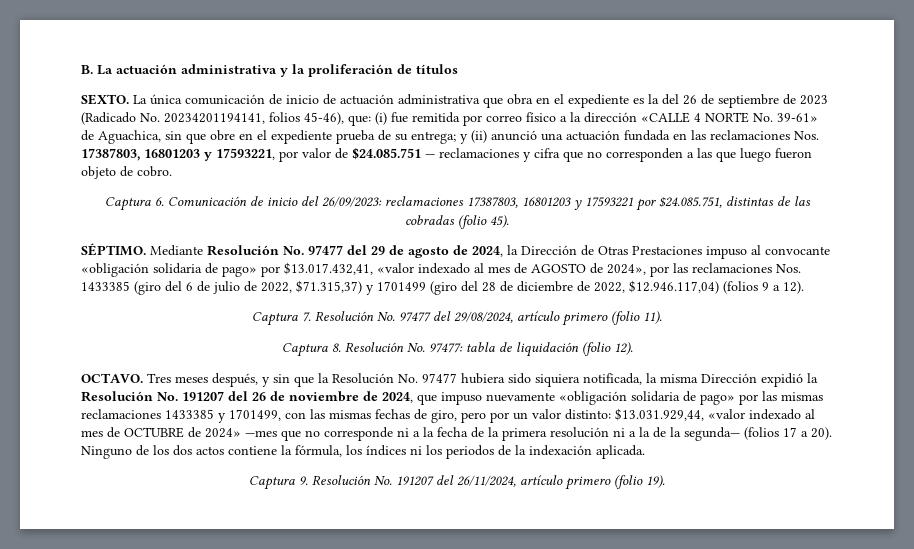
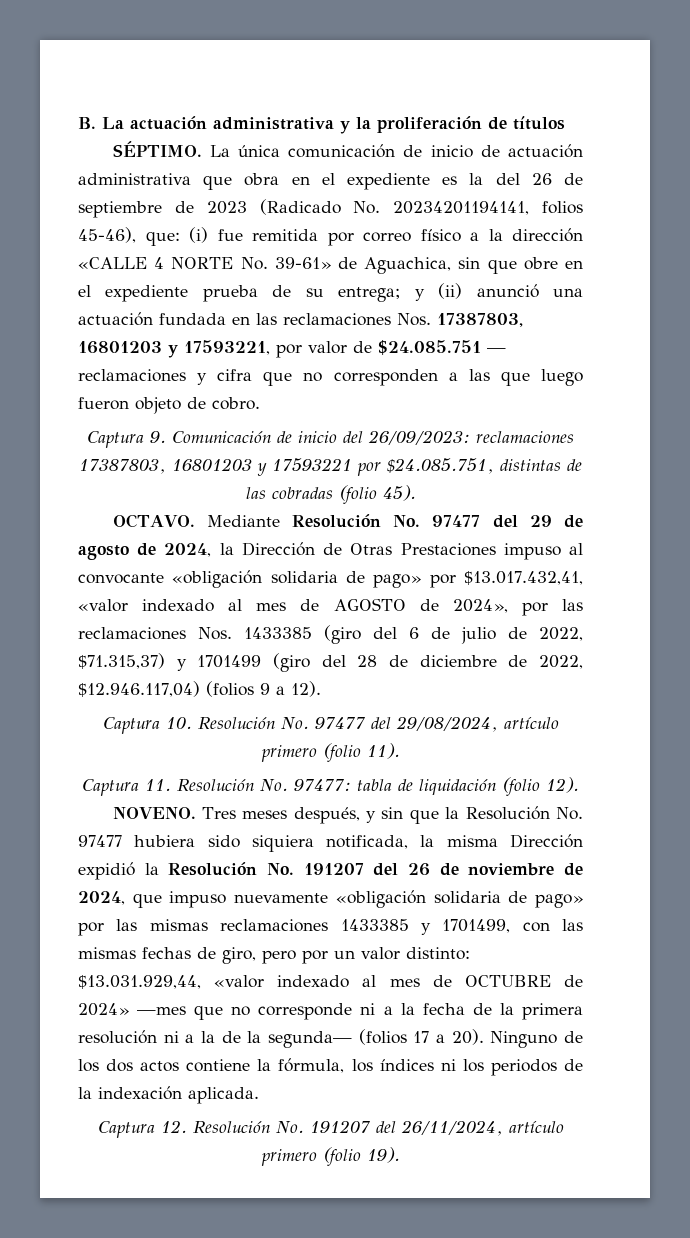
[81,94,129,105] SEXTO. -> [112,141,202,157] SÉPTIMO.
[154,197,164,206] 6. -> [150,431,166,443] 9.
[81,243,146,256] SÉPTIMO. -> [112,514,195,528] OCTAVO.
[302,312,311,322] 7. -> [165,717,192,729] 10.
[331,343,341,352] 8. -> [145,779,171,791] 11.
[81,373,143,383] OCTAVO. -> [112,807,196,819] NOVENO.
[299,476,308,485] 9. -> [160,1120,187,1133] 12.

